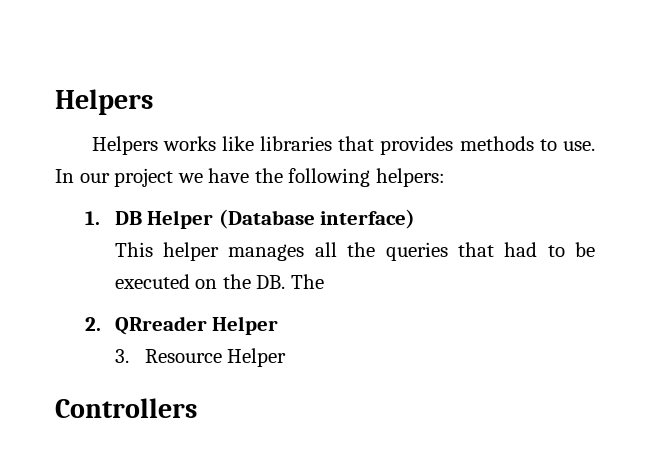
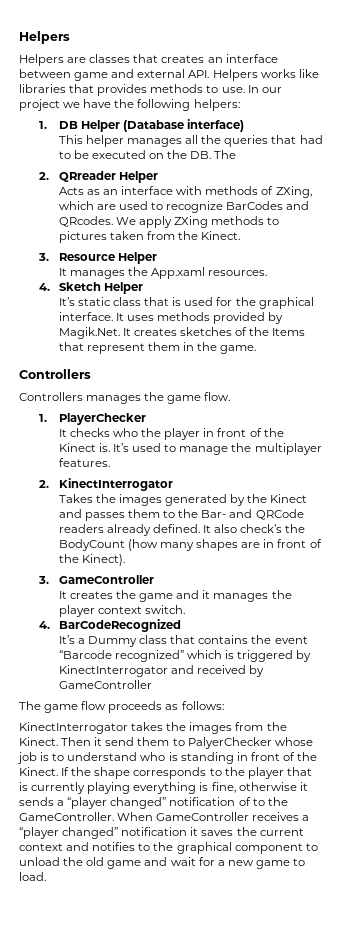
(158, 145) none -> [67,54,278,63] [19,69,258,81] are classes that creates an interface between game and external API. Helpers
[114,348,287,367] [55,398,197,418] 3. Resource Helper // Controllers -> [58,186,312,198] [58,201,310,213] [58,216,280,228] [58,231,241,243] [37,252,157,264] [58,267,268,279] [38,282,143,294] [58,297,314,309] [58,312,284,324] [58,327,306,339] [58,342,257,354] [19,369,91,379] [19,392,231,404] [38,413,146,425] [58,428,284,440] [58,443,322,455] [58,458,110,467] [38,478,173,491] [58,494,308,506] [58,509,304,521] [58,524,306,536] [58,539,322,551] [58,554,125,566] [37,575,154,584] [58,590,292,602] [58,605,185,617] [38,619,181,632] [58,635,308,647] [58,650,312,662] [58,665,265,677] [58,680,152,689] [19,701,224,713] [19,722,287,734] [19,737,313,749] [17,752,318,764] [19,767,312,779] [19,782,308,794] [19,797,288,809] [19,812,310,821] [19,827,304,839] [19,842,318,854] [19,857,306,869] [19,872,46,881] Acts as an interface with methods of ZXing, which are used to recognize BarCodes and QRcodes. We apply ZXing methods to pictures taken from the Kinect. // 3. Resource Helper // It manages the App.xaml resources. // 4. Sketch Helper // It’s static class that is used for the graphical interface. It uses methods provided by Magik.Net. It creates sketches of the Items that represent them in the game. // Controllers // Controllers manages the game flow. // 1. PlayerChecker // It checks who the player in front of the Kinect is. It’s used to manage the multiplayer features. // 2. KinectInterrogator // Takes the images generated by the Kinect and passes them to the Bar- and QRCode readers already defined. It also check’s the BodyCount (how many shapes are in front of the Kinect). // 3. GameController // It creates the game and it manages the player context switch. // 4. BarCodeRecognized // It’s a Dummy class that contains the event “Barcode recognized” which is triggered by KinectInterrogator and received by GameController // The game flow proceeds as follows: // KinectInterrogator takes the images from the Kinect. Then it send them to PalyerChecker whose job is to understand who is standing in front of the Kinect. If the shape corresponds to the player that is currently playing everything is fine, otherwise it sends a “player changed” notification of to the GameController. When GameController receives a “player changed” notification it saves the current context and notifies to the graphical component to unload the old game and wait for a new game to load.

